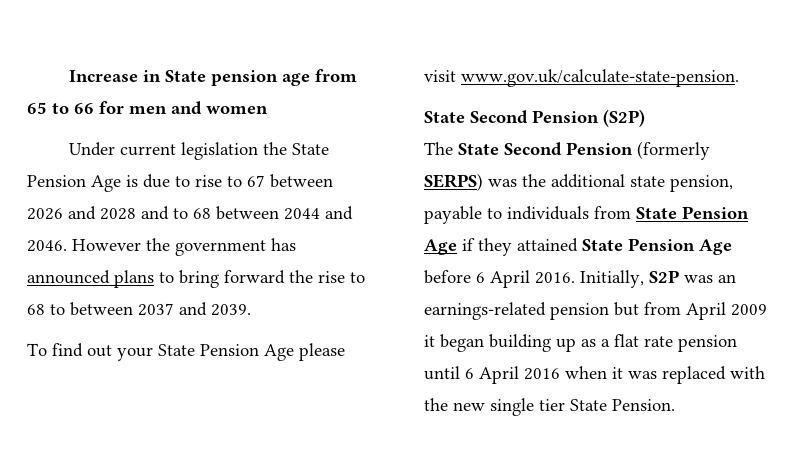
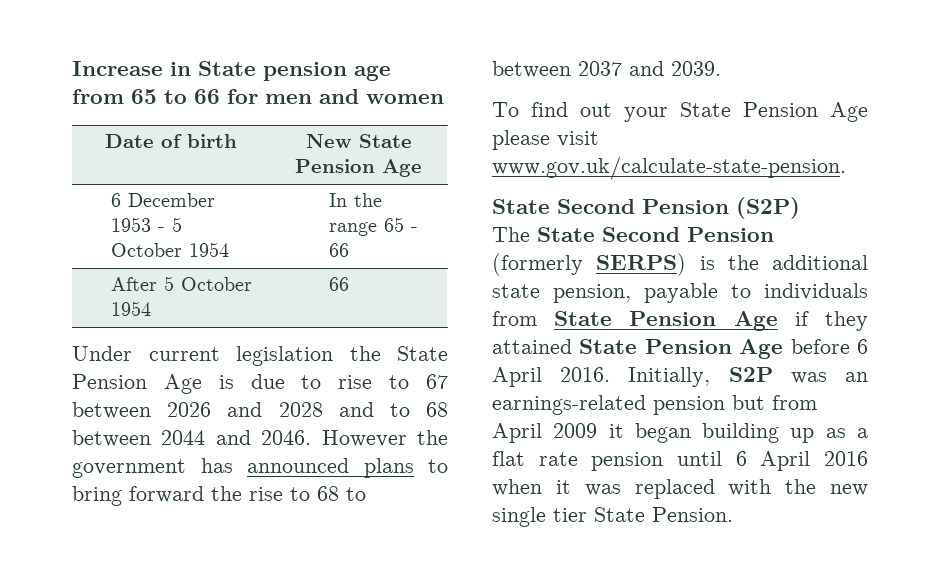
(268, 109) none -> [105,134,237,148] [305,134,412,148] [295,159,423,177] [111,193,216,207] [111,217,183,232] [111,242,230,257] [329,193,383,207] [329,217,419,236] [329,243,350,257] [111,276,253,291] [111,301,152,316] [329,277,350,291] // Date of birth | New State Pension Age // 6 December 1953 - 5 October 1954 | In the range 65 - 66 // After 5 October 1954 | 66
[488,179,517,187] was -> [699,256,715,270] is

